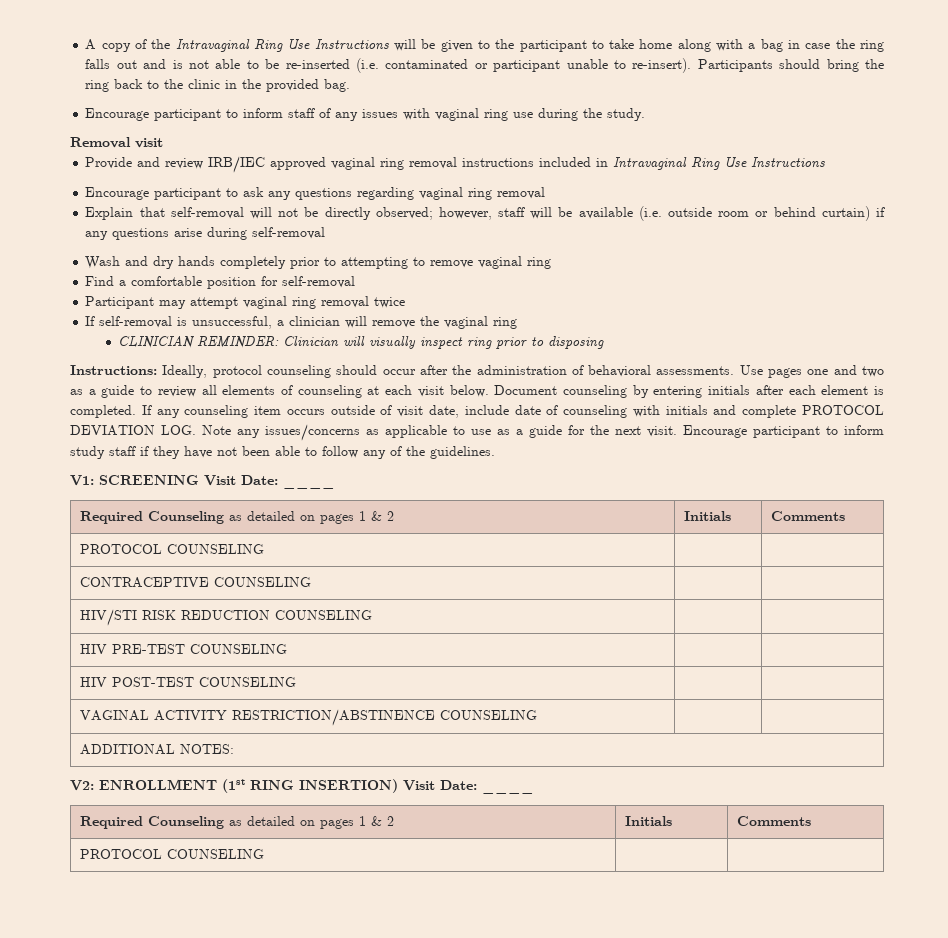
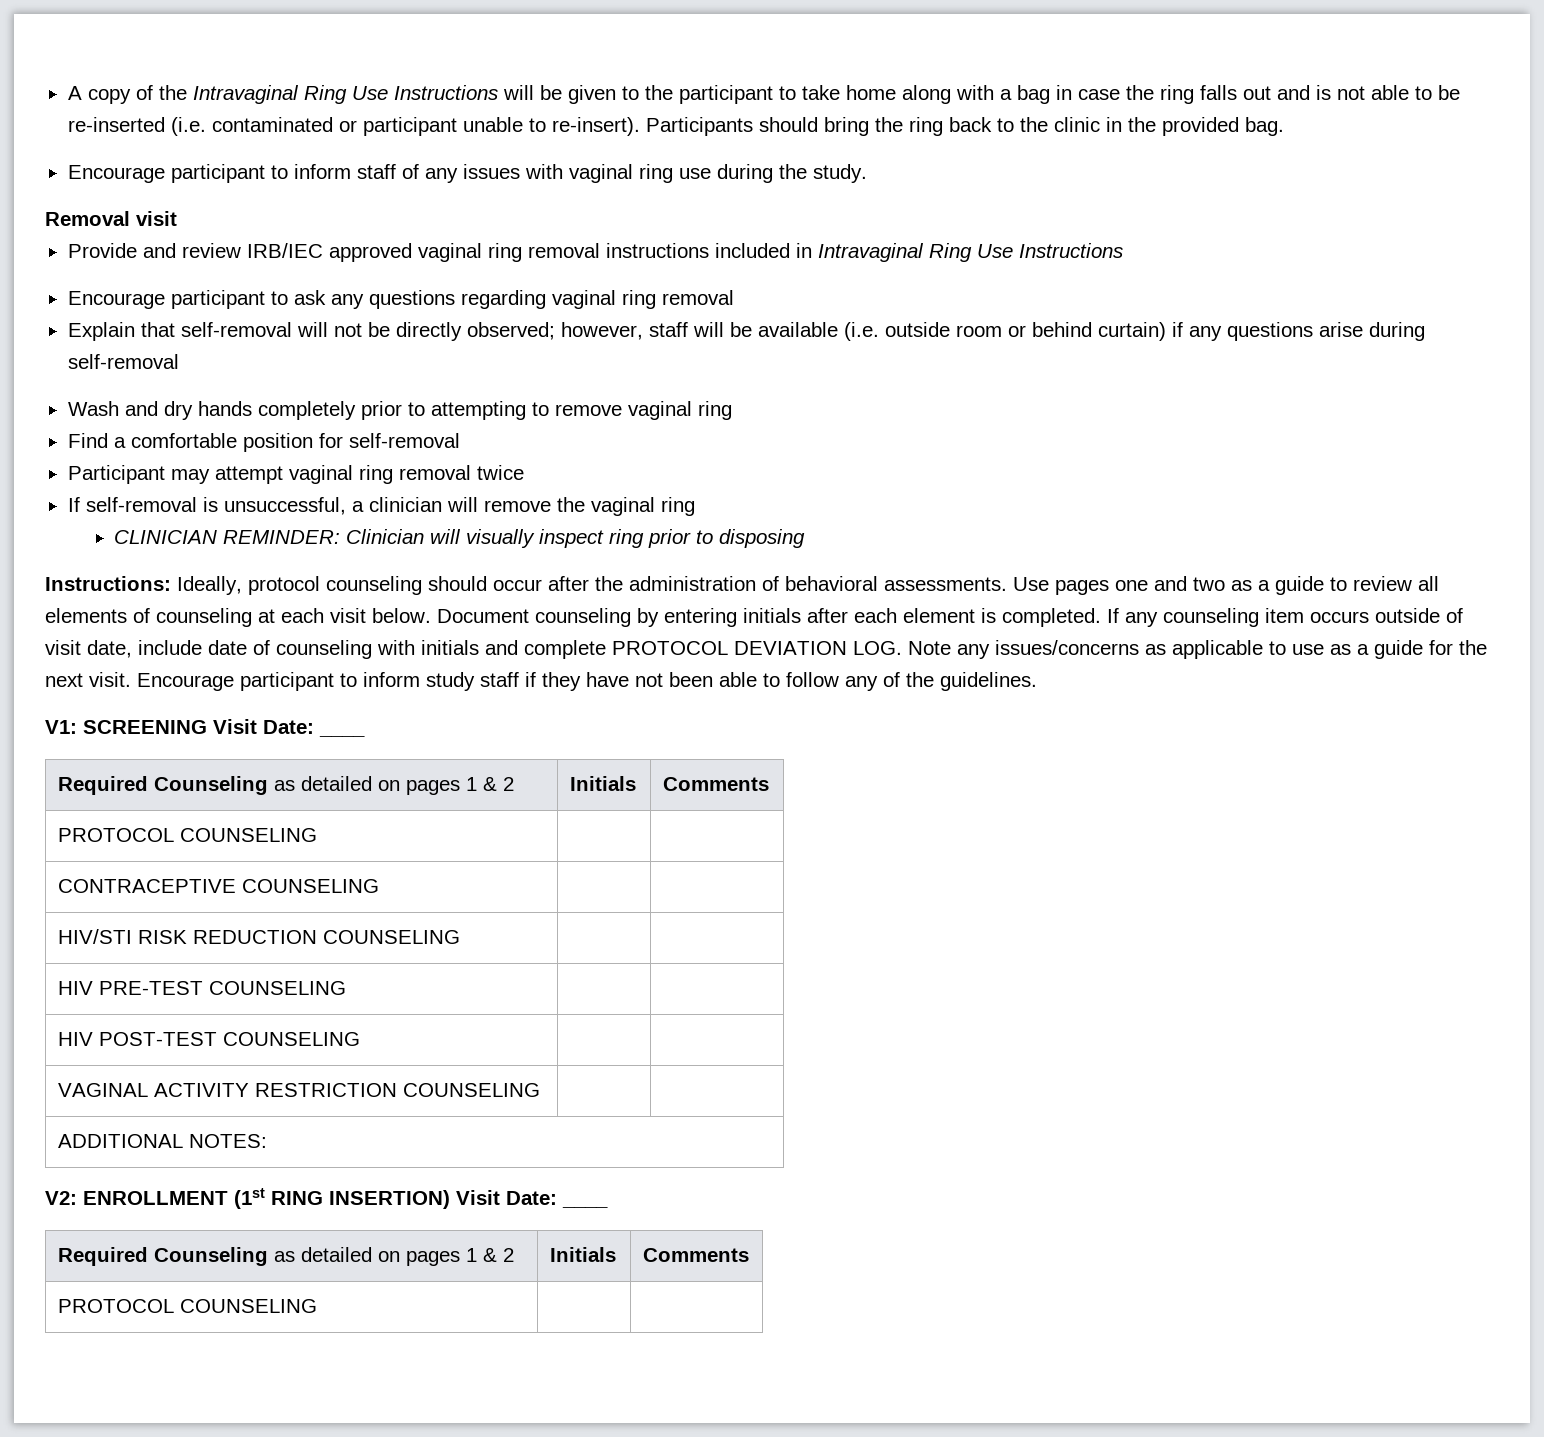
[232,709,436,726] RESTRICTION/ABSTINENCE -> [254,1083,397,1097] RESTRICTION

